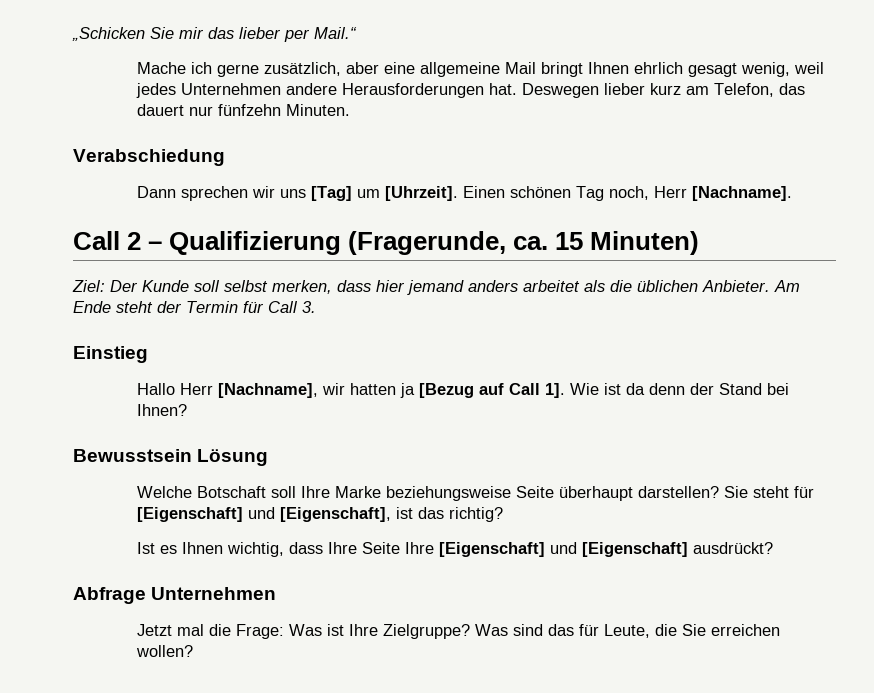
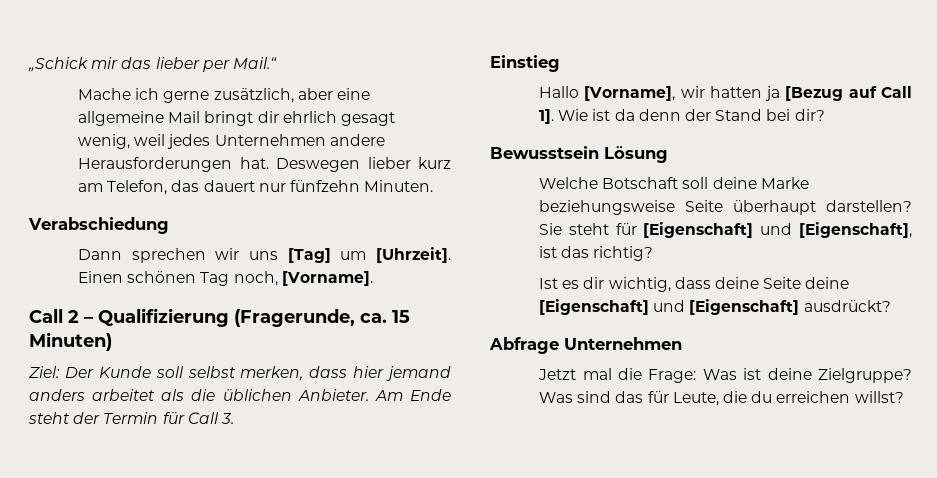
[72,27,174,41] „Schicken Sie -> [28,57,88,72] „Schick
[587,62,629,74] Ihnen -> [257,111,279,123] dir
[653,186,792,201] Herr [Nachname]. -> [281,271,373,286] [Vorname].
[179,383,318,398] Herr [Nachname], -> [584,86,676,101] [Vorname],
[136,404,187,416] Ihnen? -> [794,109,825,121] dir?
[300,486,330,498] Ihre -> [712,177,757,189] deine
[181,542,223,554] Ihnen -> [583,277,605,289] dir
[327,542,434,554] Ihre Seite Ihre -> [715,277,850,289] deine Seite deine
[348,624,378,636] Ihre -> [767,368,812,380] deine
[681,624,780,636] [135,645,193,657] Sie erreichen wollen? -> [751,391,904,403] du erreichen willst?

